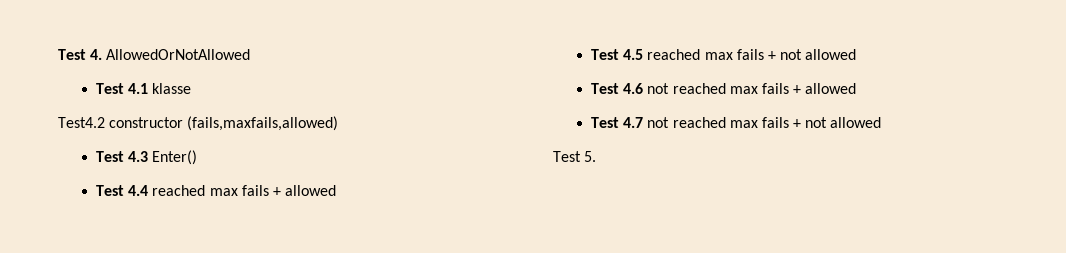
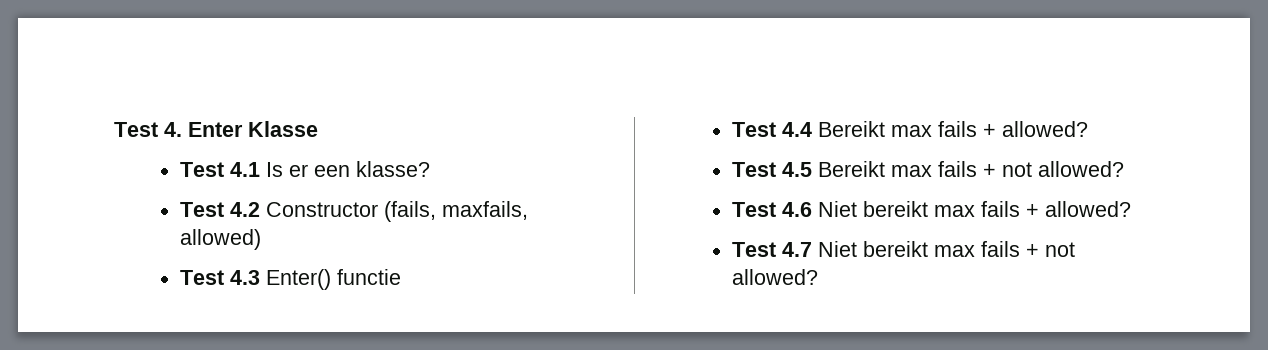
[106,49,251,60] AllowedOrNotAllowed -> [188,121,318,137] Enter Klasse
[152,83,192,94] [58,116,339,131] klasse // Test4.2 constructor (fails,maxfails,allowed) -> [266,161,431,177] [180,201,529,222] [180,229,262,250] Is er een klasse? // Test 4.2 Constructor (fails, maxfails, allowed)
(198, 157) none -> [337,269,402,285] functie
[152,185,337,196] reached max fails + allowed -> [818,121,1089,137] Bereikt max fails + allowed?
[647,49,857,60] reached max fails + not allowed -> [818,161,1125,177] Bereikt max fails + not allowed?
[647,83,857,94] not reached max fails + allowed -> [818,201,1132,217] Niet bereikt max fails + allowed?
[647,117,882,128] [553,151,597,162] not reached max fails + not allowed // Test 5. -> [818,241,1076,257] [732,269,819,285] Niet bereikt max fails + not allowed?

